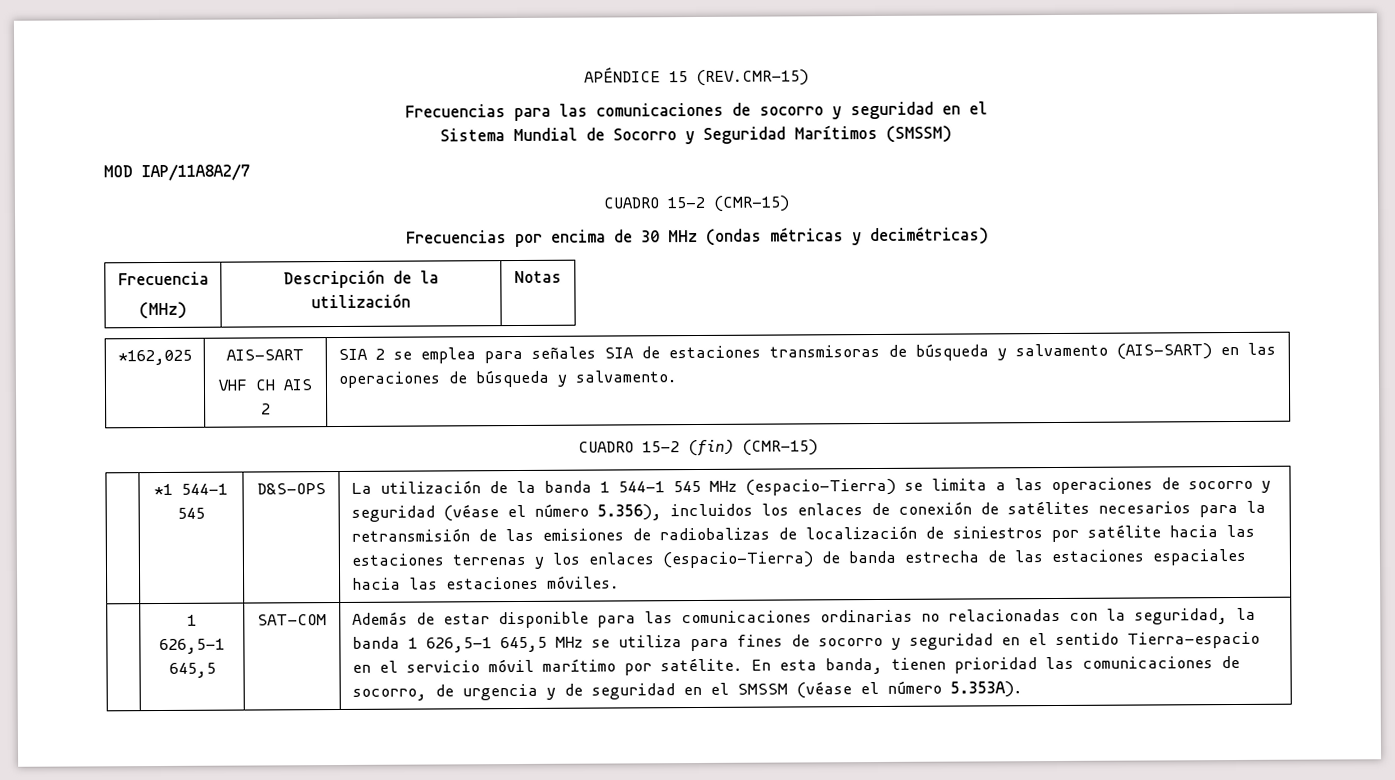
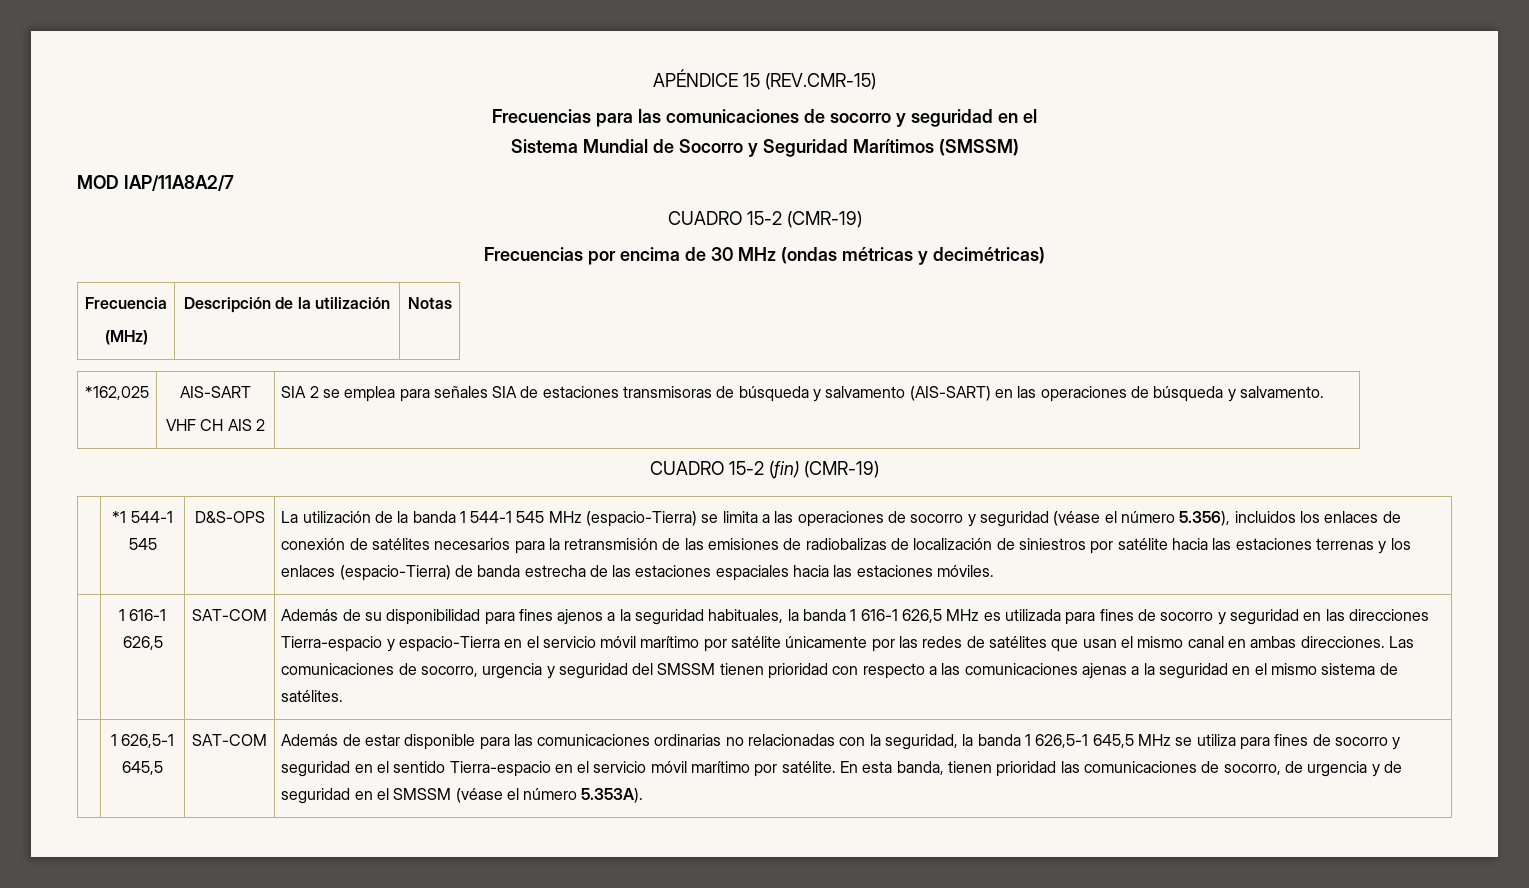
[713,195,790,212] (CMR-15) -> [786,211,862,228] (CMR-19)
[742,439,818,456] (CMR-15) -> [804,461,879,478] (CMR-19)
(620, 582) none -> [118,609,167,621] [122,636,163,650] [192,609,267,621] [281,609,1429,625] [281,636,1414,652] [281,663,1398,679] [281,690,344,702] // | 1 616-1 626,5 | SAT-COM | Además de su disponibilidad para fines ajenos a la seguridad habituales, la banda 1 616-1 626,5 MHz es utilizada para fines de socorro y seguridad en las direcciones Tierra-espacio y espacio-Tierra en el servicio móvil marítimo por satélite únicamente por las redes de satélites que usan el mismo canal en ambas direcciones. Las comunicaciones de socorro, urgencia y seguridad del SMSSM tienen prioridad con respecto a las comunicaciones ajenas a la seguridad en el mismo sistema de satélites.

